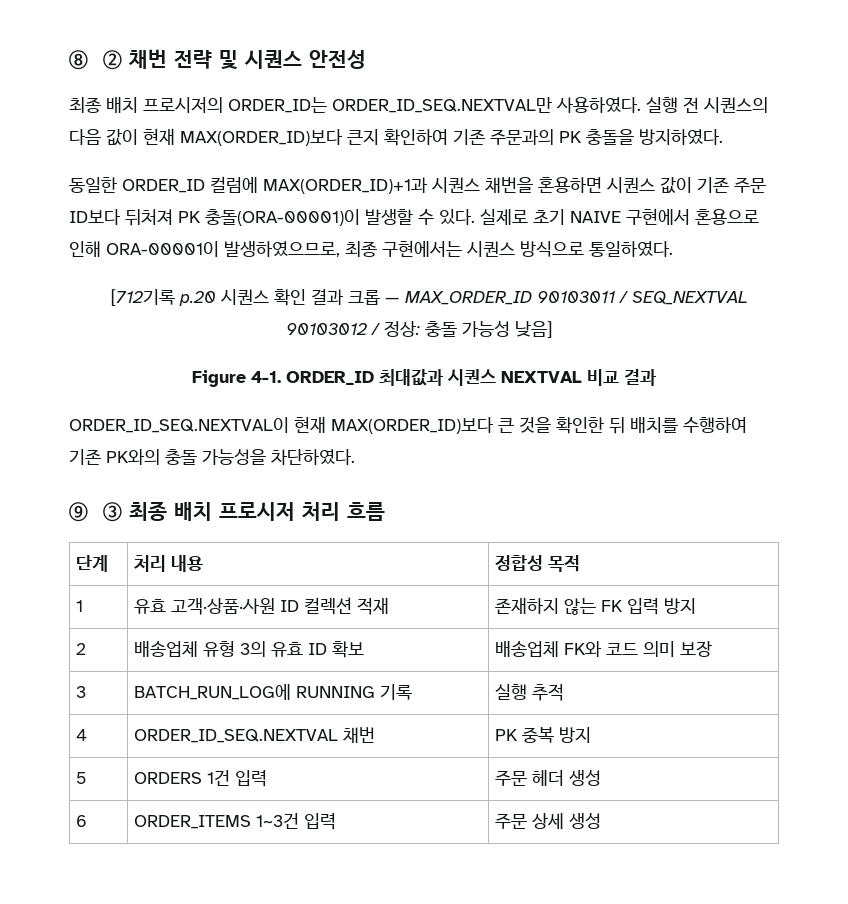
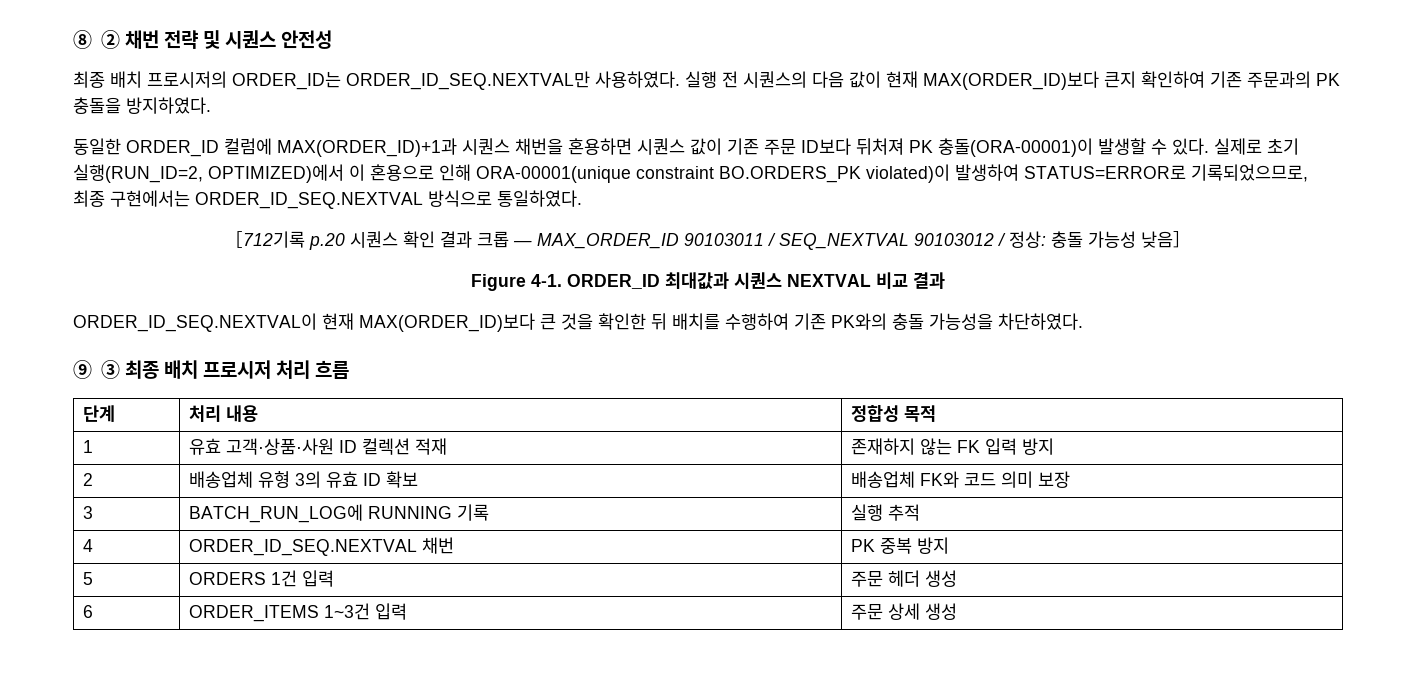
[570,208,759,225] [69,241,340,257] NAIVE 구현에서 혼용으로 인해 ORA-00001이 발생하였으므로, -> [73,164,1308,183] 실행(RUN_ID=2, OPTIMIZED)에서 이 혼용으로 인해 ORA-00001(unique constraint BO.ORDERS_PK violated)이 발생하여 STATUS=ERROR로 기록되었으므로,
[467,241,515,257] 시퀀스 -> [195,192,423,209] ORDER_ID_SEQ.NEXTVAL

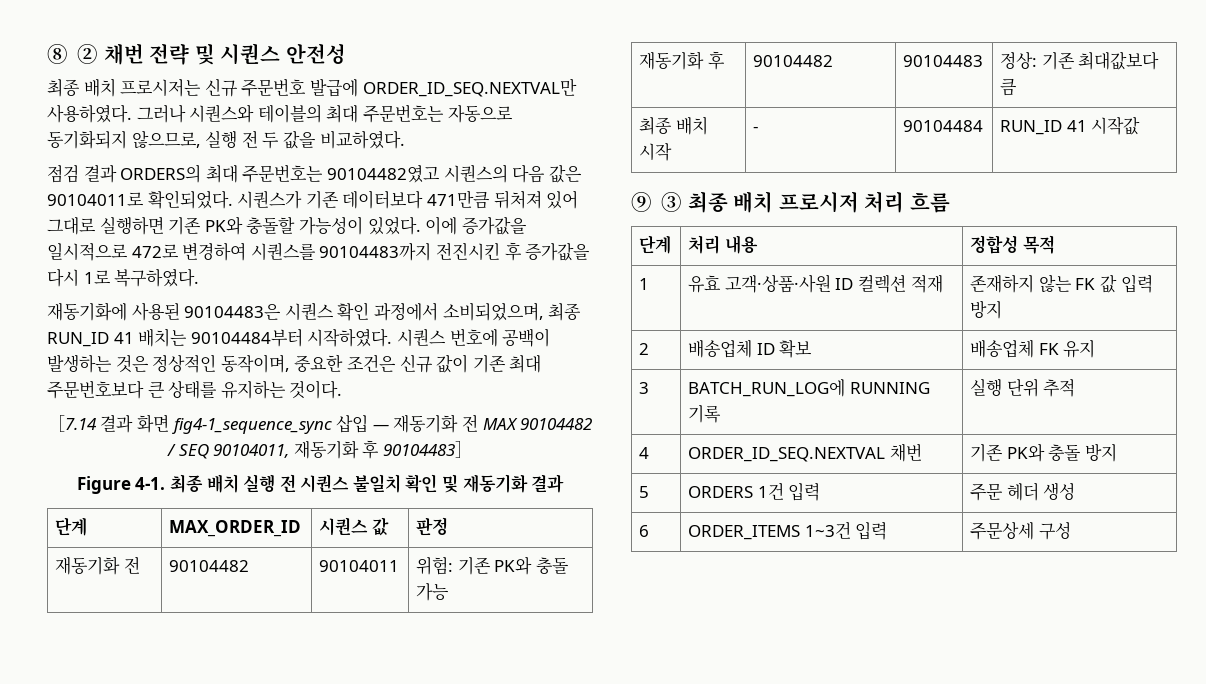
[147,71,1340,90] [73,97,211,114] [73,138,1299,157] [73,164,1308,183] [73,190,582,209] [225,231,1191,250] [471,272,945,291] [73,313,1083,332] 프로시저의 ORDER_ID는 ORDER_ID_SEQ.NEXTVAL만 사용하였다. 실행 전 시퀀스의 다음 값이 현재 MAX(ORDER_ID)보다 큰지 확인하여 기존 주문과의 PK 충돌을 방지하였다. // 동일한 ORDER_ID 컬럼에 MAX(ORDER_ID)+1과 시퀀스 채번을 혼용하면 시퀀스 값이 기존 주문 ID보다 뒤처져 PK 충돌(ORA-00001)이 발생할 수 있다. 실제로 초기 실행(RUN_ID=2, OPTIMIZED)에서 이 혼용으로 인해 ORA-00001(unique constraint BO.ORDERS_PK violated)이 발생하여 STATUS=ERROR로 기록되었으므로, 최종 구현에서는 ORDER_ID_SEQ.NEXTVAL 방식으로 통일하였다. // ［712기록 p.20 시퀀스 확인 결과 크롭 — MAX_ORDER_ID 90103011 / SEQ_NEXTVAL 90103012 / 정상: 충돌 가능성 낮음］ // Figure 4-1. ORDER_ID 최대값과 시퀀스 NEXTVAL 비교 결과 // ORDER_ID_SEQ.NEXTVAL이 현재 MAX(ORDER_ID)보다 큰 것을 확인한 뒤 배치를 수행하여 기존 PK와의 충돌 가능성을 차단하였다. -> [120,78,577,97] [47,104,513,123] [47,130,405,149] [47,164,582,183] [47,190,579,209] [47,216,527,235] [47,242,591,261] [47,269,200,287] [47,302,582,321] [47,328,551,347] [47,354,542,373] [47,380,343,399] [47,414,593,434] [167,440,472,459] [76,474,565,494] [55,517,88,536] [169,520,302,537] [319,517,389,536] [416,517,449,536] [55,556,140,575] [169,560,250,572] [319,560,400,572] [416,556,569,575] [416,583,450,601] [639,51,725,70] [753,55,834,67] [903,55,984,67] [1000,51,1160,70] [1000,78,1018,96] [639,116,708,135] [639,143,673,161] [753,126,759,132] [903,120,984,132] [1000,116,1141,135] 프로시저는 신규 주문번호 발급에 ORDER_ID_SEQ.NEXTVAL만 사용하였다. 그러나 시퀀스와 테이블의 최대 주문번호는 자동으로 동기화되지 않으므로, 실행 전 두 값을 비교하였다. // 점검 결과 ORDERS의 최대 주문번호는 90104482였고 시퀀스의 다음 값은 90104011로 확인되었다. 시퀀스가 기존 데이터보다 471만큼 뒤처져 있어 그대로 실행하면 기존 PK와 충돌할 가능성이 있었다. 이에 증가값을 일시적으로 472로 변경하여 시퀀스를 90104483까지 전진시킨 후 증가값을 다시 1로 복구하였다. // 재동기화에 사용된 90104483은 시퀀스 확인 과정에서 소비되었으며, 최종 RUN_ID 41 배치는 90104484부터 시작하였다. 시퀀스 번호에 공백이 발생하는 것은 정상적인 동작이며, 중요한 조건은 신규 값이 기존 최대 주문번호보다 큰 상태를 유지하는 것이다. // ［7.14 결과 화면 fig4-1_sequence_sync 삽입 — 재동기화 전 MAX 90104482 / SEQ 90104011, 재동기화 후 90104483］ // Figure 4-1. 최종 배치 실행 전 시퀀스 불일치 확인 및 재동기화 결과 // 단계 | MAX_ORDER_ID | 시퀀스 값 | 판정 // 재동기화 전 | 90104482 | 90104011 | 위험: 기존 PK와 충돌 가능 // 재동기화 후 | 90104482 | 90104483 | 정상: 기존 최대값보다 큼 // 최종 배치 시작 | - | 90104484 | RUN_ID 41 시작값
(980, 446) none -> [1099,274,1117,293] 값
[257,471,358,488] 유형 3의 유효 -> (753, 348) none
[919,471,1070,488] FK와 코드 의미 보장 -> [1038,340,1096,358] FK 유지
(883, 512) none -> [1006,379,1039,397] 단위
[850,538,912,554] PK 중복 -> [970,443,1082,462] 기존 PK와 충돌
[850,603,957,620] 주문 상세 생성 -> [970,522,1071,540] 주문상세 구성

